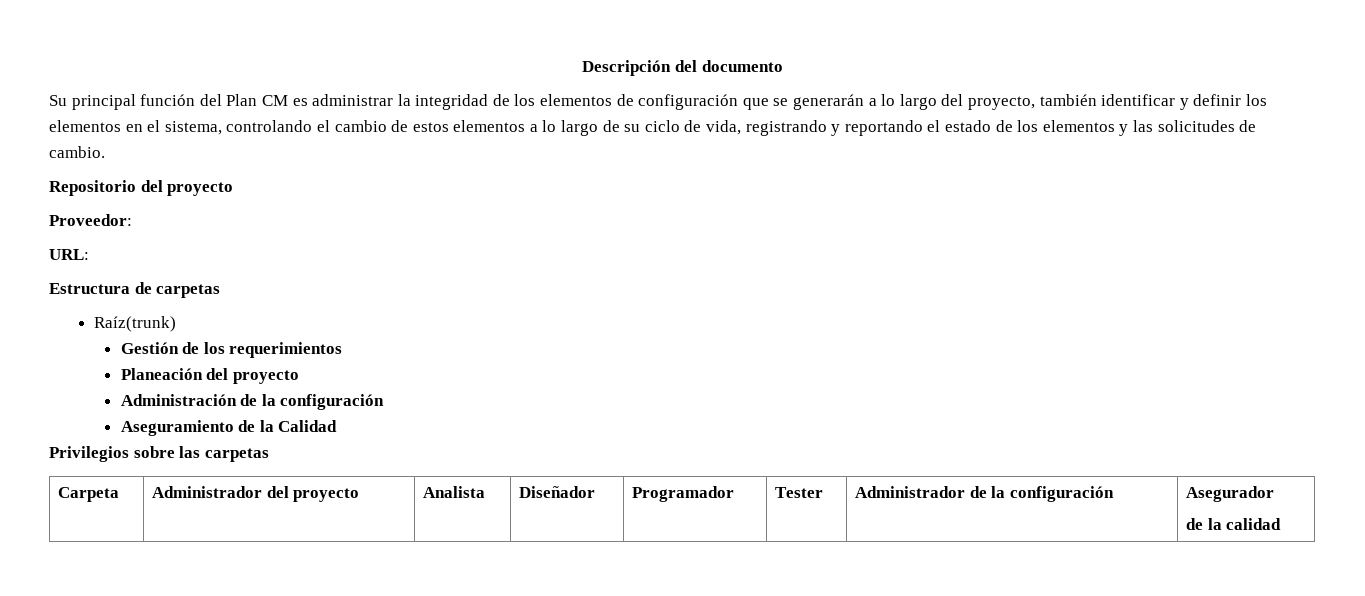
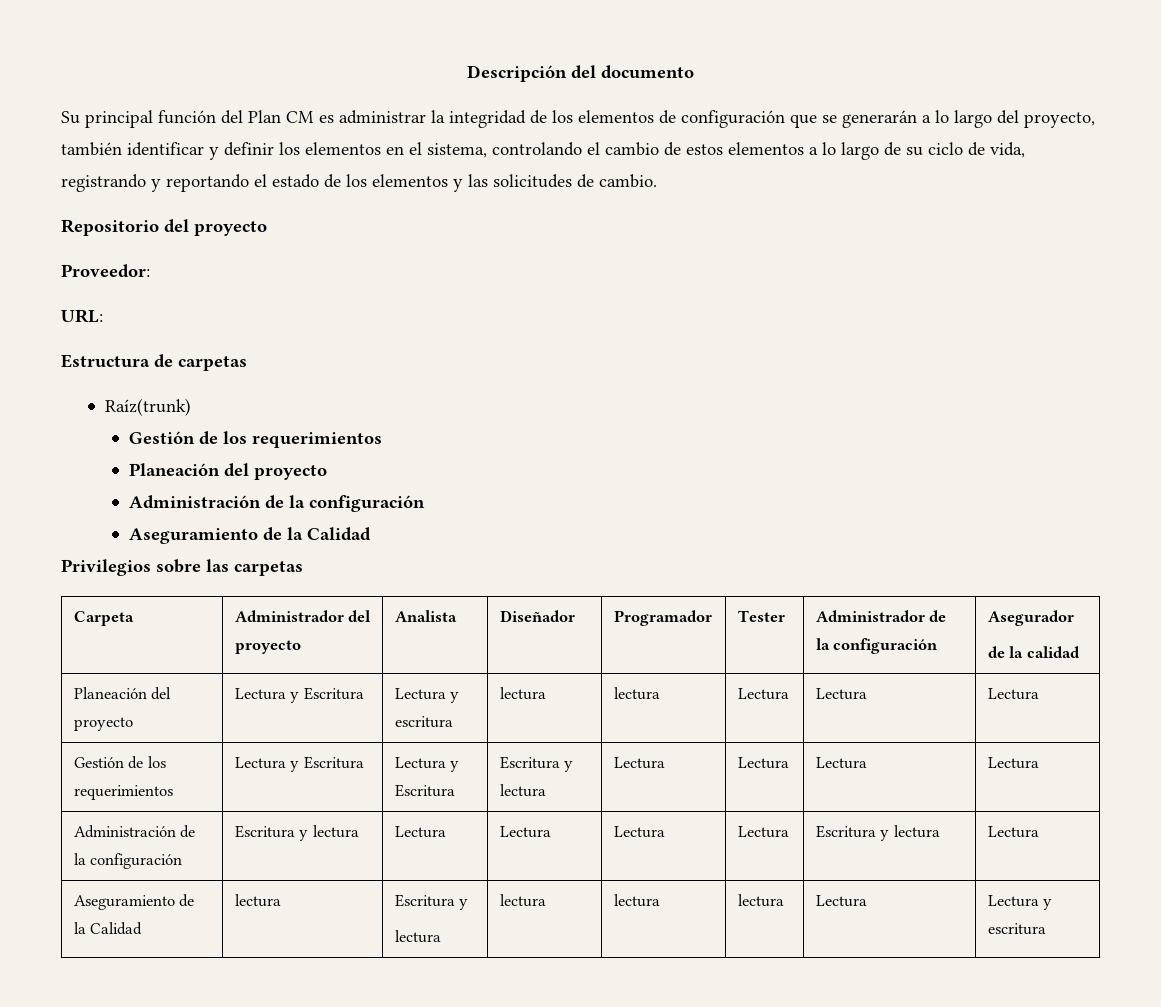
(1282, 524) none -> [73,687,172,700] [73,717,133,731] [234,687,364,703] [394,688,460,703] [394,716,453,728] [499,687,546,700] [613,687,660,700] [737,688,789,700] [815,688,867,700] [987,688,1039,700] [73,756,166,769] [73,785,173,800] [234,756,364,772] [394,757,460,772] [394,784,455,797] [499,756,574,772] [499,784,546,797] [613,757,665,769] [737,757,789,769] [815,757,867,769] [987,757,1039,769] [73,825,196,838] [73,853,183,869] [234,825,359,841] [394,826,446,838] [499,826,551,838] [613,826,665,838] [737,826,789,838] [815,825,940,841] [987,826,1039,838] [73,894,195,910] [73,922,143,935] [234,894,281,907] [394,894,469,910] [394,930,441,943] [499,894,546,907] [613,894,660,907] [737,894,784,907] [815,895,867,907] [987,895,1053,910] [987,923,1046,935] // Planeación del proyecto | Lectura y Escritura | Lectura y escritura | lectura | lectura | Lectura | Lectura | Lectura // Gestión de los requerimientos | Lectura y Escritura | Lectura y Escritura | Escritura y lectura | Lectura | Lectura | Lectura | Lectura // Administración de la configuración | Escritura y lectura | Lectura | Lectura | Lectura | Lectura | Escritura y lectura | Lectura // Aseguramiento de la Calidad | lectura | Escritura y // lectura | lectura | lectura | lectura | Lectura | Lectura y escritura

